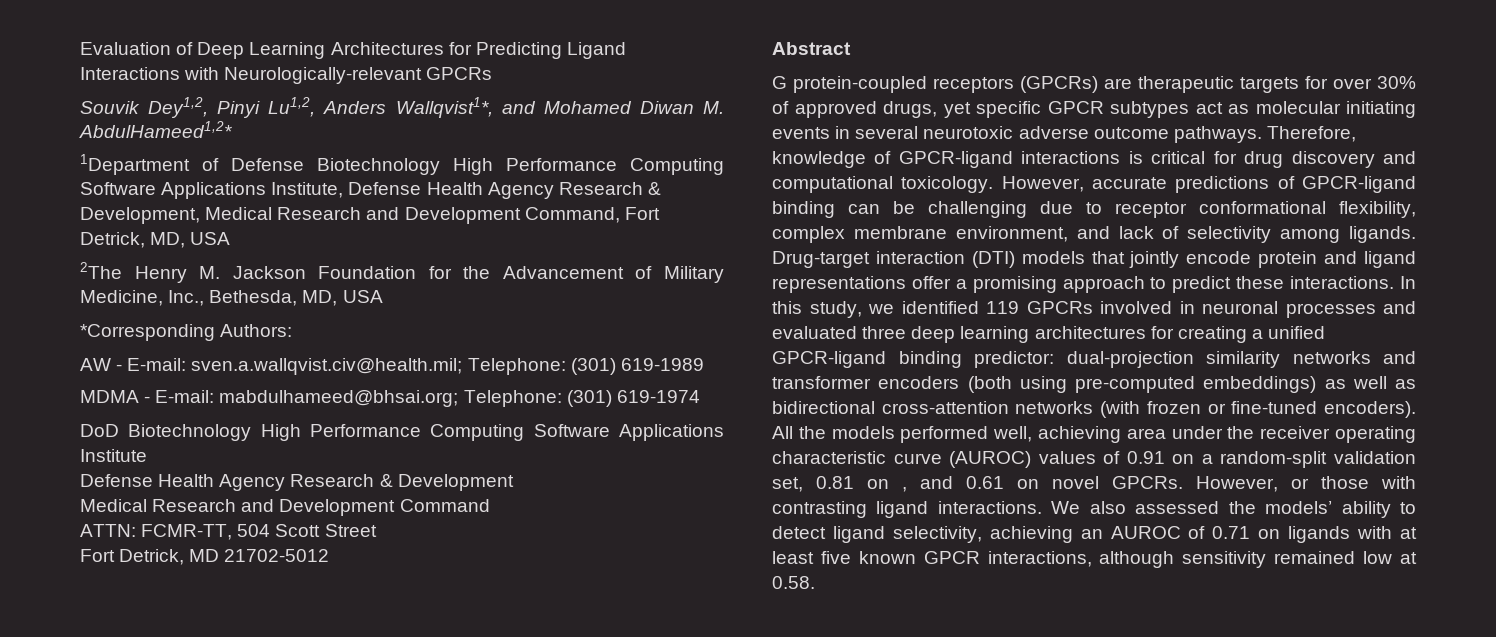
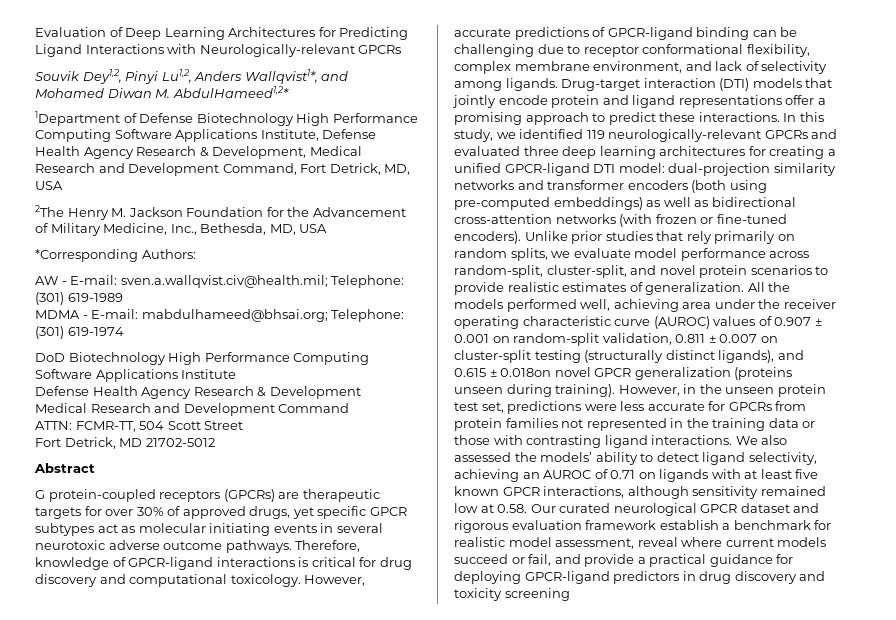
[1026,301,1376,318] GPCRs involved in neuronal processes -> [608,129,808,142] neurologically-relevant GPCRs
[898,351,1054,368] binding predictor: -> [593,163,665,173] DTI model:
(1416, 409) none -> [524,231,795,244] [454,248,810,261] [454,265,829,278] [454,282,745,295] Unlike prior studies that rely primarily on random splits, we evaluate model performance across random-split, cluster-split, and novel protein scenarios to provide realistic estimates of generalization.
[1126,451,1416,468] [772,476,1278,492] 0.91 on a random-split validation set, 0.81 on , and 0.61 on novel GPCRs. However, -> [774,317,822,326] [454,333,778,346] [454,350,804,363] [454,367,793,380] [454,384,826,397] [454,401,807,414] [454,418,799,431] 0.907 ± 0.001 on random-split validation, 0.811 ± 0.007 on cluster-split testing (structurally distinct ligands), and 0.615 ± 0.018on novel GPCR generalization (proteins unseen during training). However, in the unseen protein test set, predictions were less accurate for GPCRs from protein families not represented in the training data
(815, 582) none -> [530,503,820,516] [454,520,832,533] [454,537,827,549] [454,554,794,567] [454,571,826,584] [454,588,570,601] Our curated neurological GPCR dataset and rigorous evaluation framework establish a benchmark for realistic model assessment, reveal where current models succeed or fail, and provide a practical guidance for deploying GPCR-ligand predictors in drug discovery and toxicity screening

